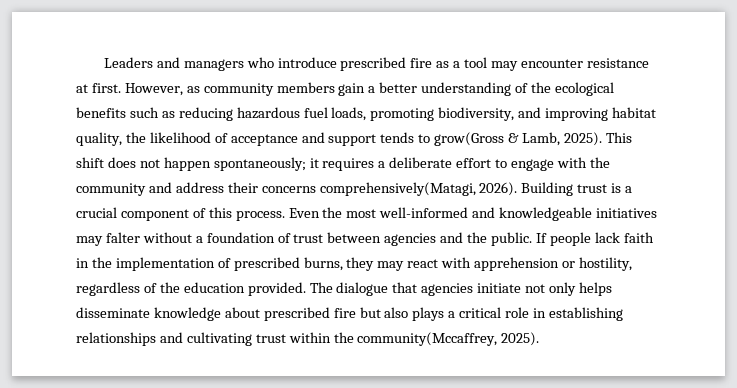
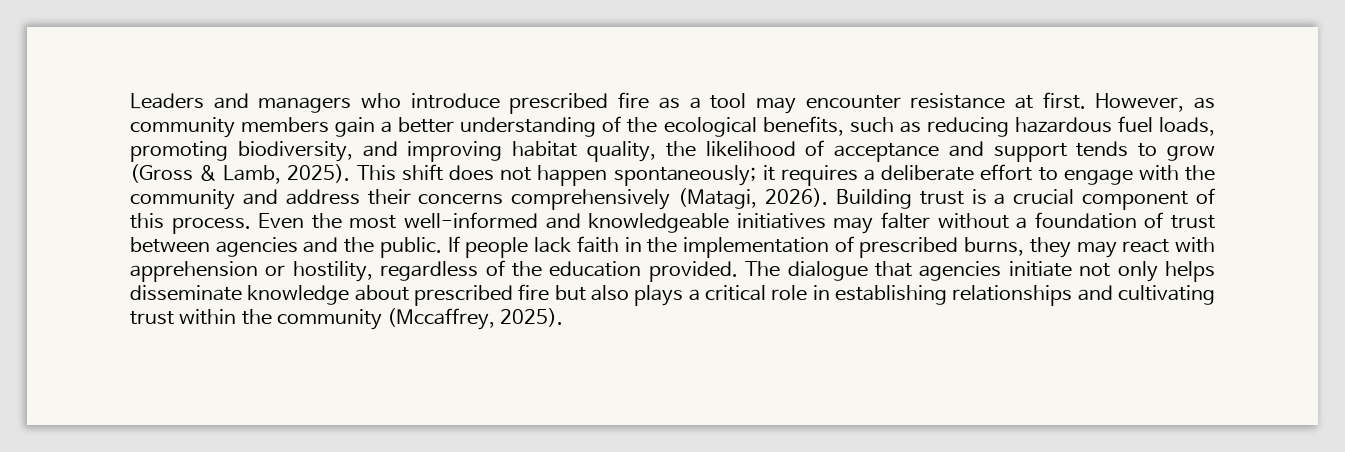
[76,107,126,118] benefits -> [762,116,844,136] benefits,
[434,132,505,146] grow(Gross -> [1167,145,1215,161] [130,164,193,183] grow (Gross
[319,182,476,196] comprehensively(Matagi, -> [511,188,758,210] comprehensively (Matagi,
[357,332,498,346] community(Mccaffrey, -> [276,308,496,330] community (Mccaffrey,

